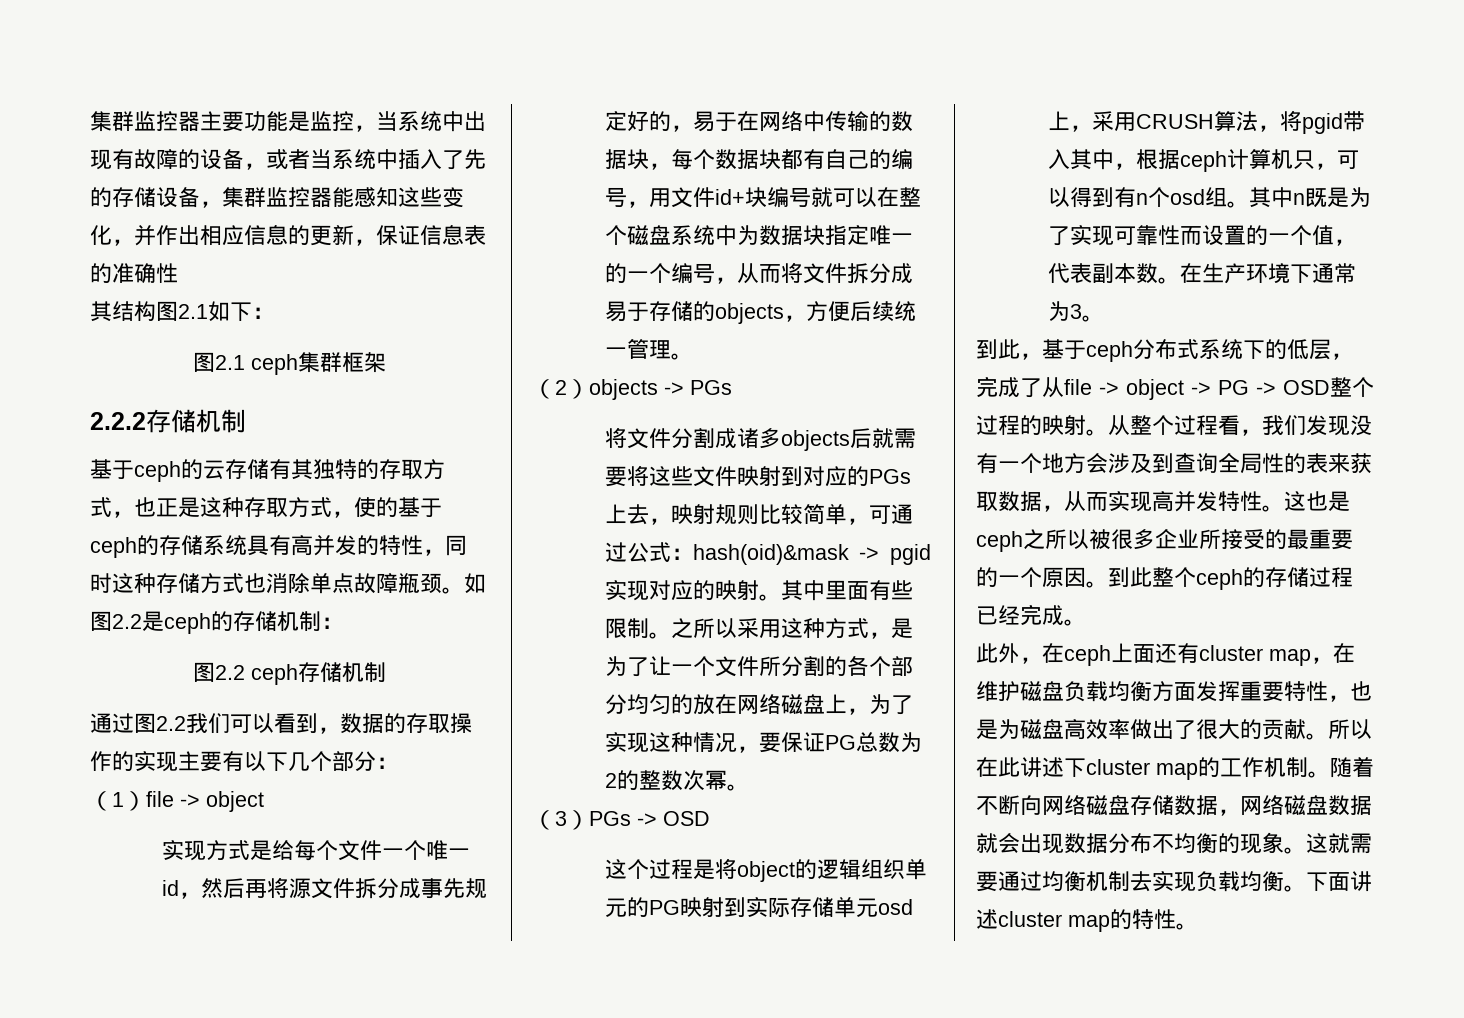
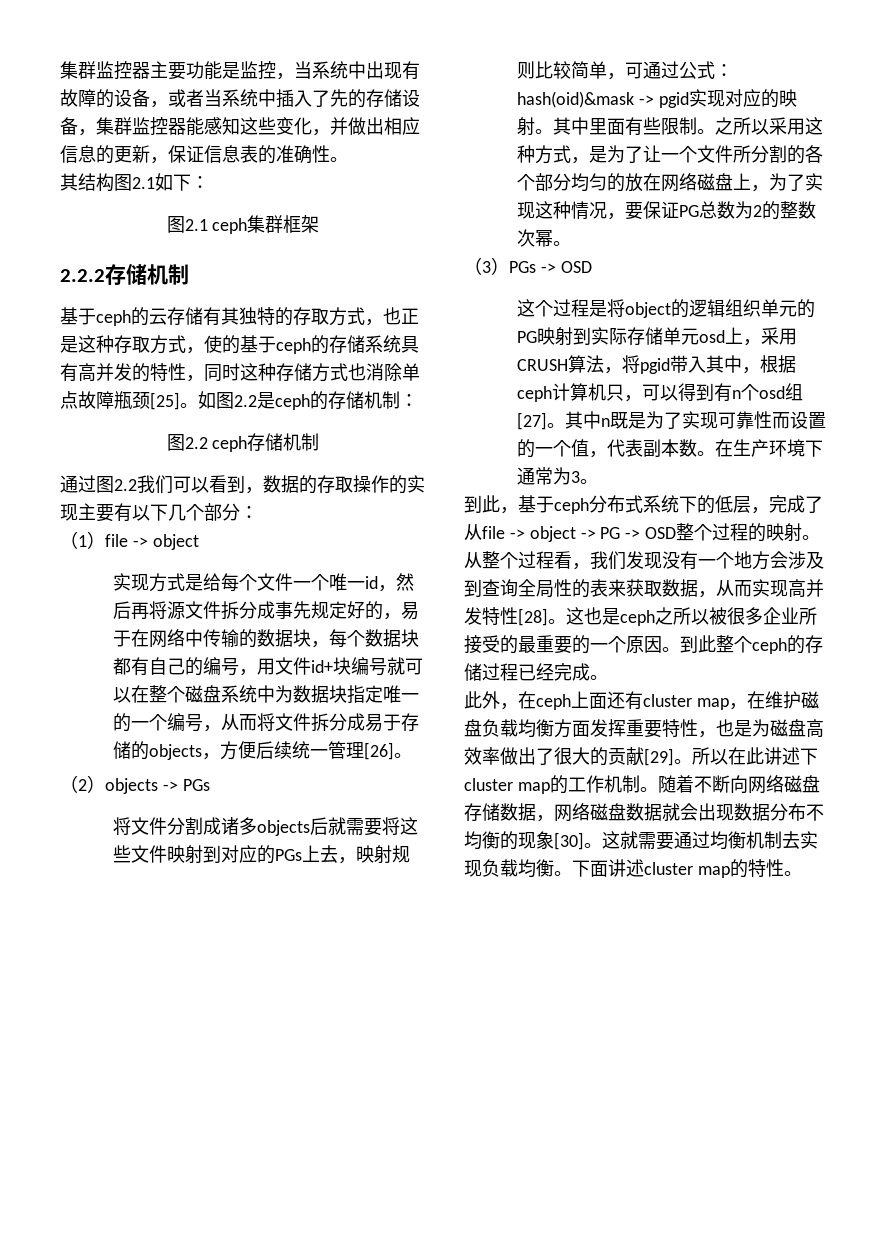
[156,225,178,245] 作 -> [348,117,366,135] 做
(178, 273) none -> [330,157,348,162] 。
(442, 583) none -> [150,392,180,410] [25]
(671, 349) none -> [364,742,395,760] [26]
(1227, 197) none -> [517,412,548,430] [27]
(1262, 501) none -> [518,608,548,626] [28]
(1306, 729) none -> [644,748,674,766] [29]
(1284, 842) none -> [554,832,584,850] [30]

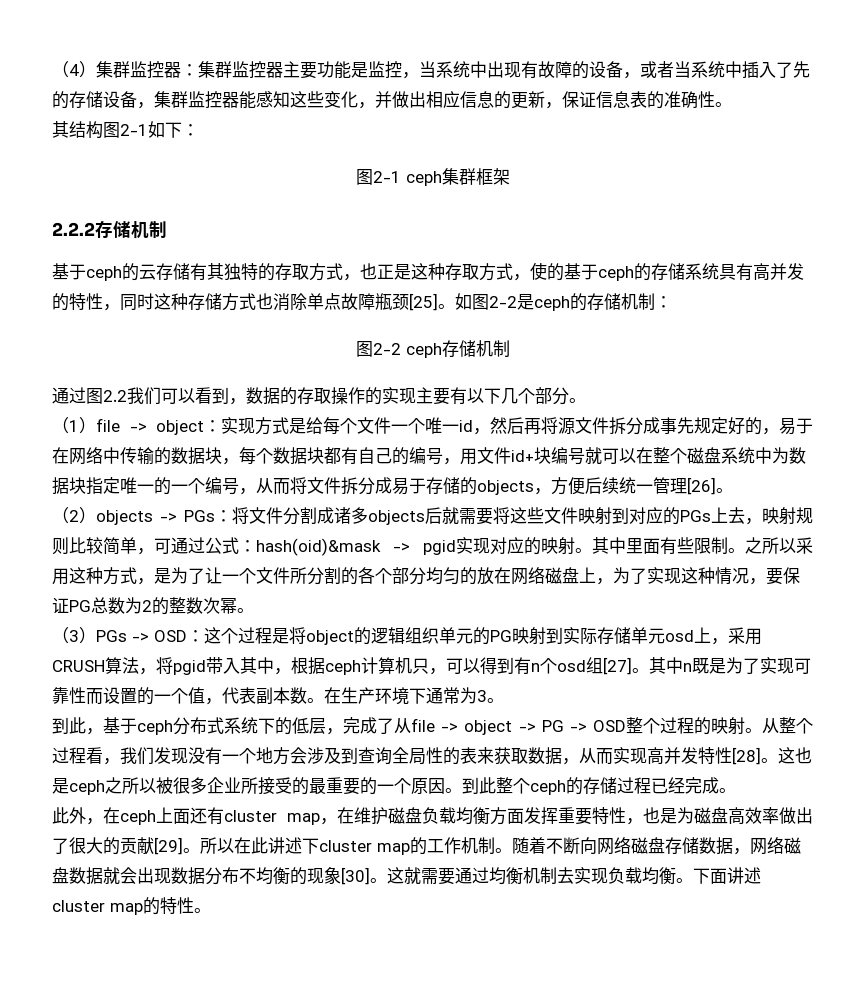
(60, 70) none -> [52,61,198,79] （4）集群监控器：
[132,177,155,189] 2.1 -> [120,124,148,136] 2-1
[184,219,208,231] 2.1 -> [372,171,401,183] 2-1
[234,395,257,407] 2.2 -> [489,296,517,308] 2-2
[184,437,208,449] 2.2 -> [372,343,401,355] 2-2
[240,506,258,519] ： -> [569,398,586,403] 。
(199, 542) // -> [204,420,221,432] ：
(210, 785) // -> [215,510,232,522] ：
(592, 267) // -> [187,630,204,642] ：

